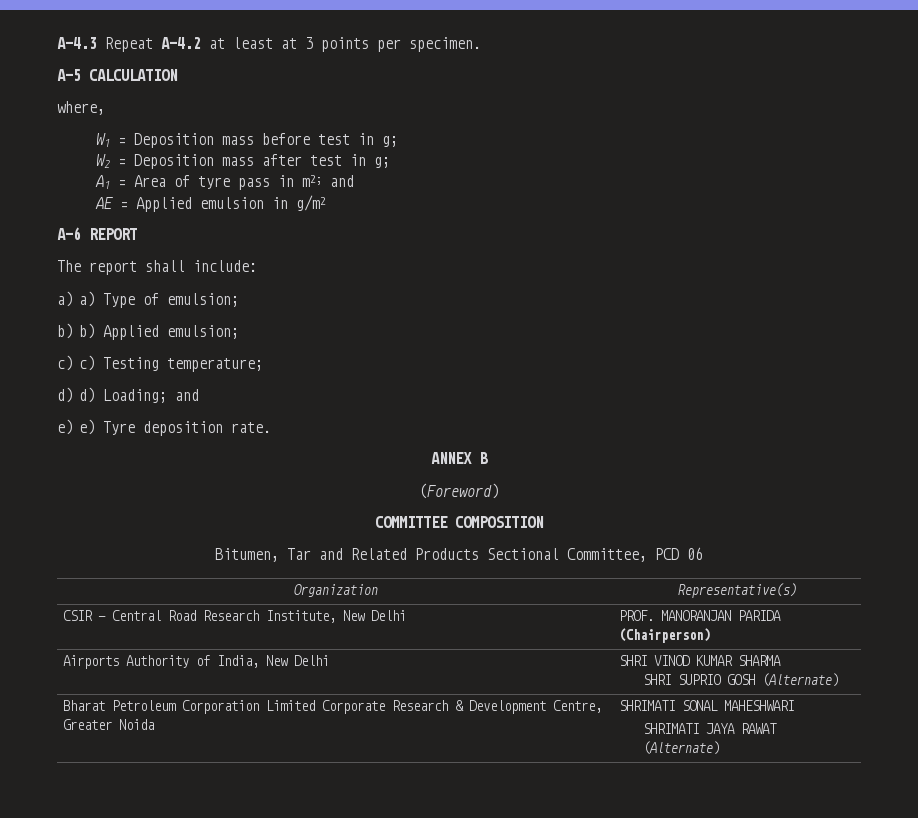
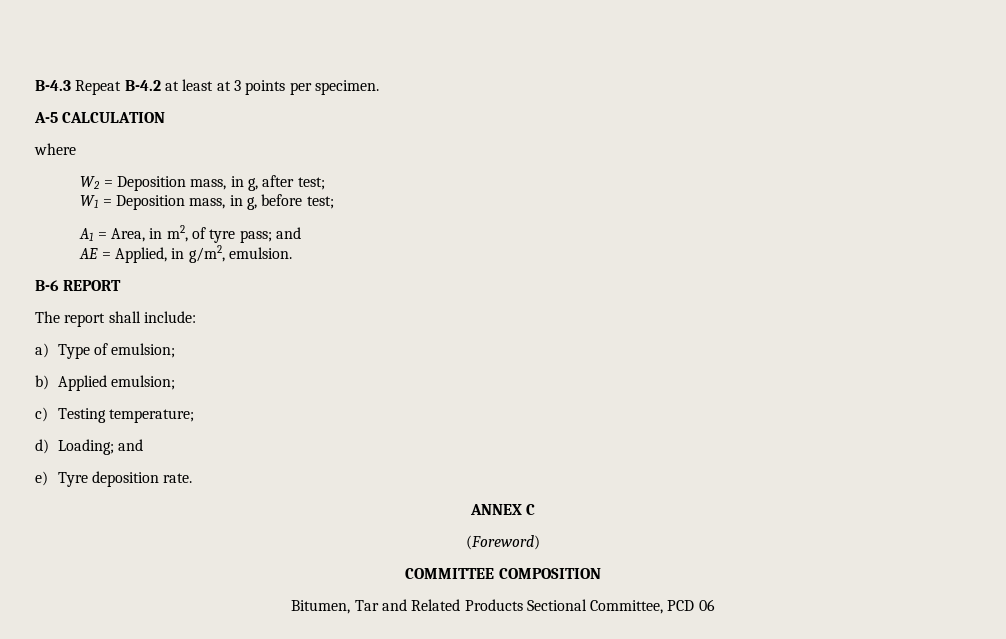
[57,37,201,52] A-4.3 Repeat A-4.2 -> [35,80,161,95] B-4.3 Repeat B-4.2
[57,101,105,115] [96,133,399,148] [96,154,391,169] [95,175,355,190] [95,195,327,212] [57,227,81,240] where, // W1 = Deposition mass before test in g; // W2 = Deposition mass after test in g; // A1 = Area of tyre pass in m2; and // AE = Applied emulsion in g/m2 // A-6 -> [34,143,76,155] [80,175,325,191] [80,194,334,210] [79,225,301,243] [79,245,292,263] [35,280,59,291] where // W2 = Deposition mass, in g, after test; // W1 = Deposition mass, in g, before test; // A1 = Area, in m2, of tyre pass; and // AE = Applied, in g/m2, emulsion. // B-6
[79,291,96,307] a) -> (49, 350) none
[79,323,96,339] b) -> (49, 382) none
[79,355,96,371] c) -> (48, 414) none
[79,387,96,403] d) -> (49, 446) none
[79,419,96,435] e) -> (48, 478) none
[479,452,488,464] B -> [526,504,536,515] C
[293,584,378,597] [677,583,797,598] [63,610,407,623] [619,610,782,621] [619,628,711,643] [63,655,330,669] [619,655,782,666] [642,673,839,687] [63,700,603,714] [63,719,155,730] [619,700,795,711] [642,723,777,734] [642,741,720,755] // Organization | Representative(s) // CSIR - Central Road Research Institute, New Delhi | PROF. MANORANJAN PARIDA (Chairperson) // Airports Authority of India, New Delhi | SHRI VINOD KUMAR SHARMA // SHRI SUPRIO GOSH (Alternate) // Bharat Petroleum Corporation Limited Corporate Research & Development Centre, Greater Noida | SHRIMATI SONAL MAHESHWARI // SHRIMATI JAYA RAWAT (Alternate) -> (715, 605) none

